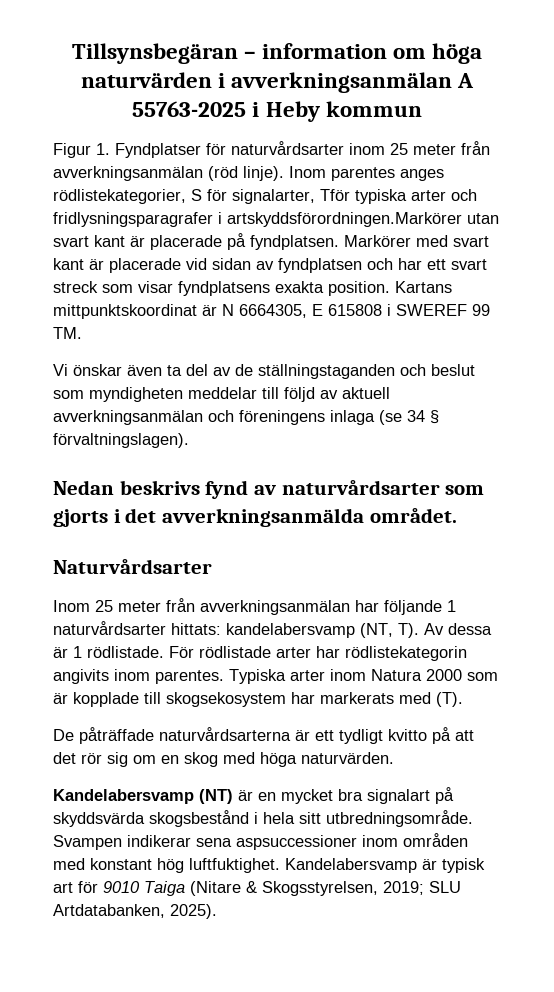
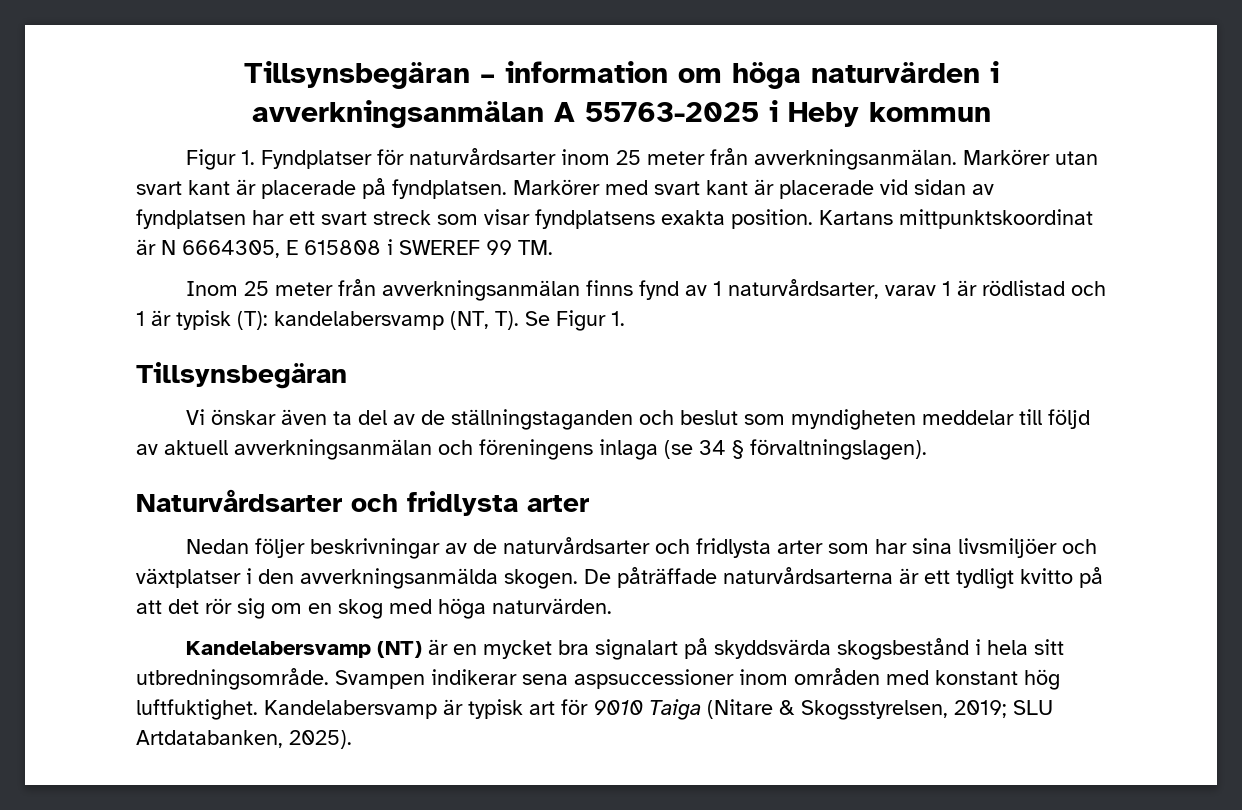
[53,166,444,181] [53,189,477,204] [53,212,462,227] avverkningsanmälan (röd linje). Inom parentes anges rödlistekategorier, S för signalarter, Tför typiska arter och fridlysningsparagrafer i artskyddsförordningen.Markörer -> [753,149,1050,170] avverkningsanmälan. Markörer
[367,258,393,270] och -> (246, 219) none
(82, 333) none -> [185,279,1106,301] [136,310,625,331] [136,362,347,389] // Inom 25 meter från avverkningsanmälan finns fynd av 1 naturvårdsarter, varav 1 är rödlistad och 1 är typisk (T): kandelabersvamp (NT, T). Se Figur 1. // Tillsynsbegäran
[53,480,485,499] [53,508,457,527] [53,559,212,574] [53,598,456,615] [53,621,492,638] [53,646,467,661] [53,669,498,684] [53,692,463,707] Nedan beskrivs fynd av naturvårdsarter som gjorts i det avverkningsanmälda området. // Naturvårdsarter // Inom 25 meter från avverkningsanmälan har följande 1 naturvårdsarter hittats: kandelabersvamp (NT, T). Av dessa är 1 rödlistade. För rödlistade arter har rödlistekategorin angivits inom parentes. Typiska arter inom Natura 2000 som är kopplade till skogsekosystem har markerats med (T). // -> [136,489,589,516] [185,537,1097,559] [136,568,578,589] Naturvårdsarter och fridlysta arter // Nedan följer beskrivningar av de naturvårdsarter och fridlysta arter som har sina livsmiljöer och växtplatser i den avverkningsanmälda skogen.

